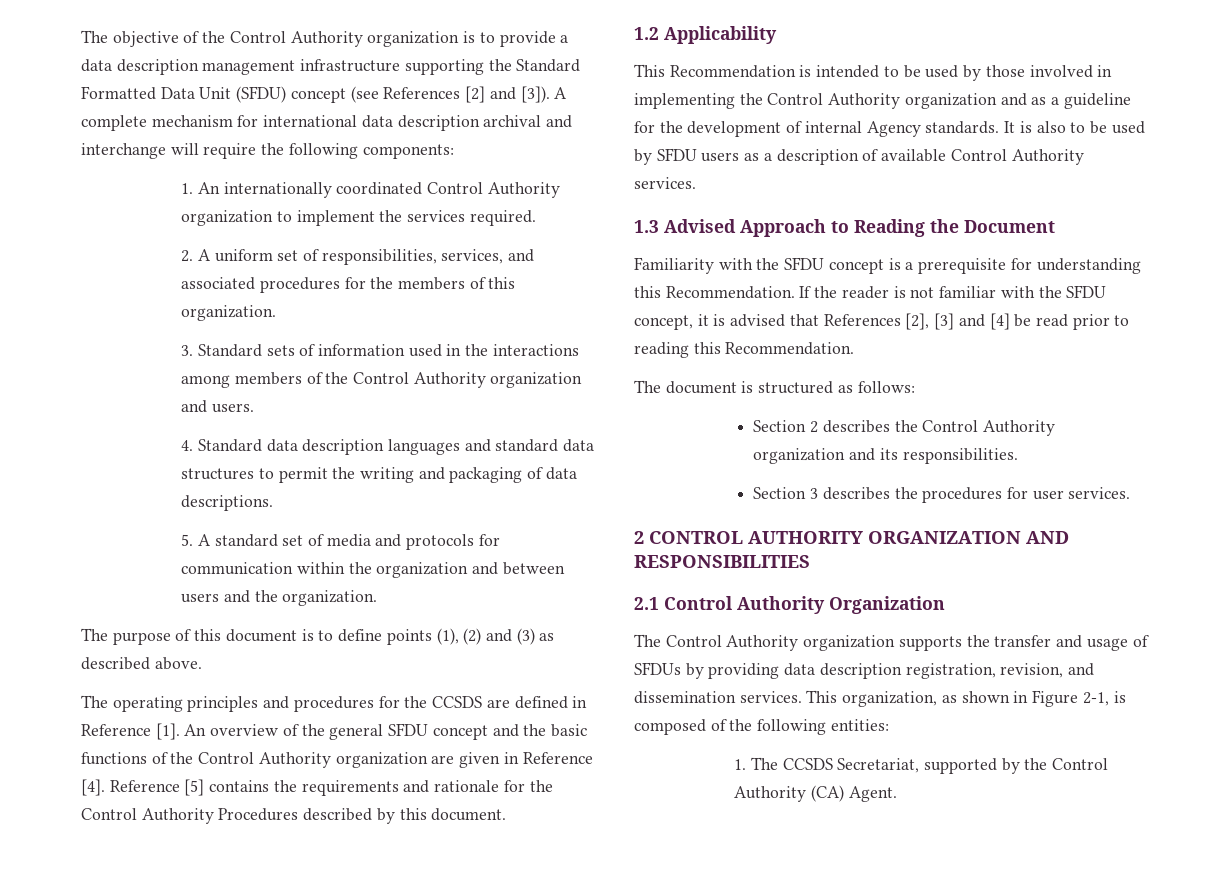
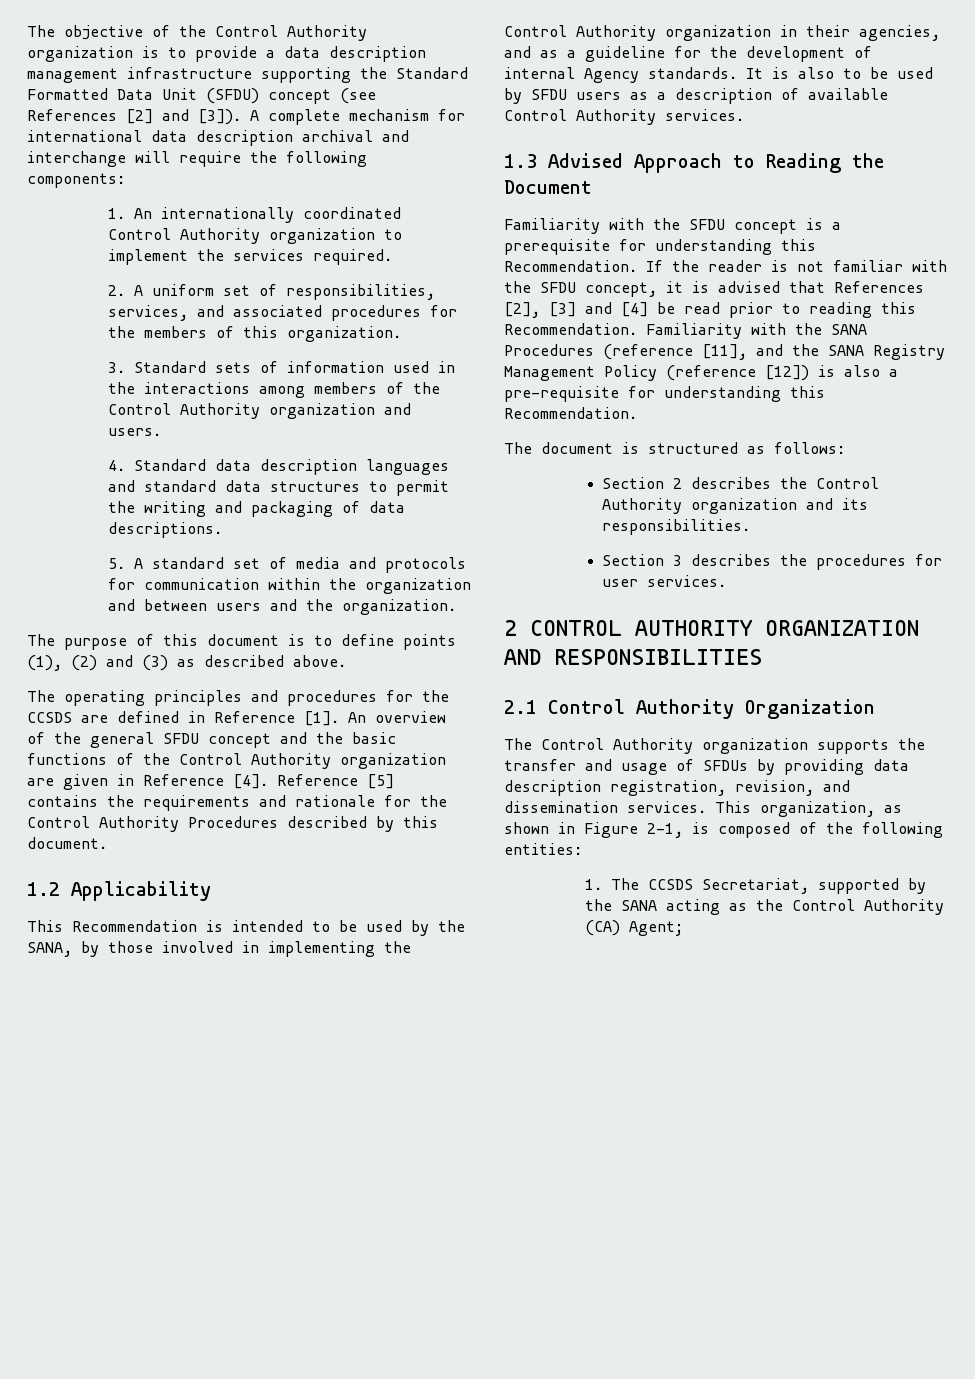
(982, 73) none -> [438,920,465,932] [27,941,99,957] the SANA, by
(997, 101) none -> [780,25,940,41] in their agencies,
(855, 348) none -> [646,323,867,339] [504,344,945,360] [504,365,898,381] [504,386,825,402] [504,407,637,419] Familiarity with the SANA Procedures (reference [11], and the SANA Registry Management Policy (reference [12]) is also a pre-requisite for understanding this Recommendation.
(1048, 764) none -> [620,899,783,915] SANA acting as the
[848,786,897,802] Agent. -> [628,921,683,936] Agent;

